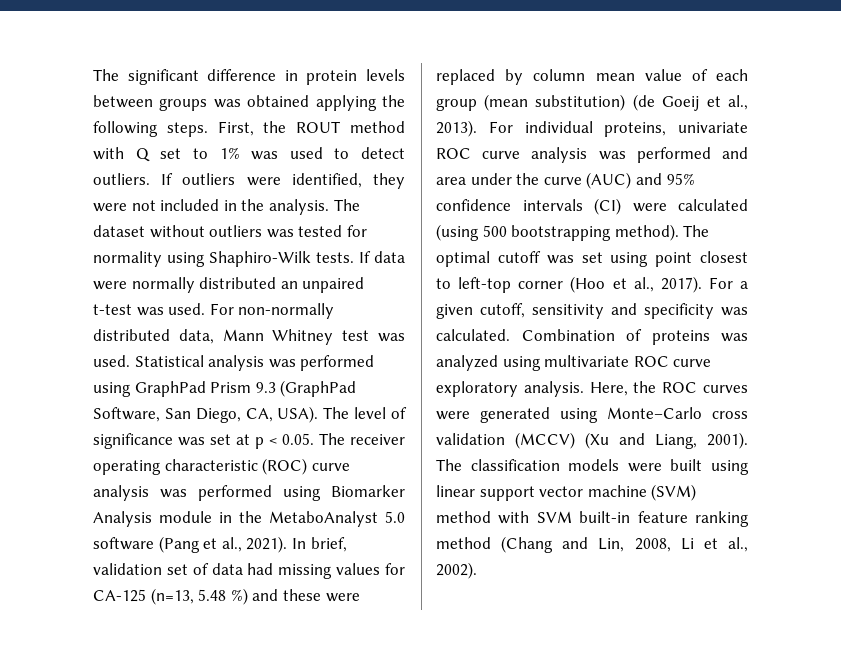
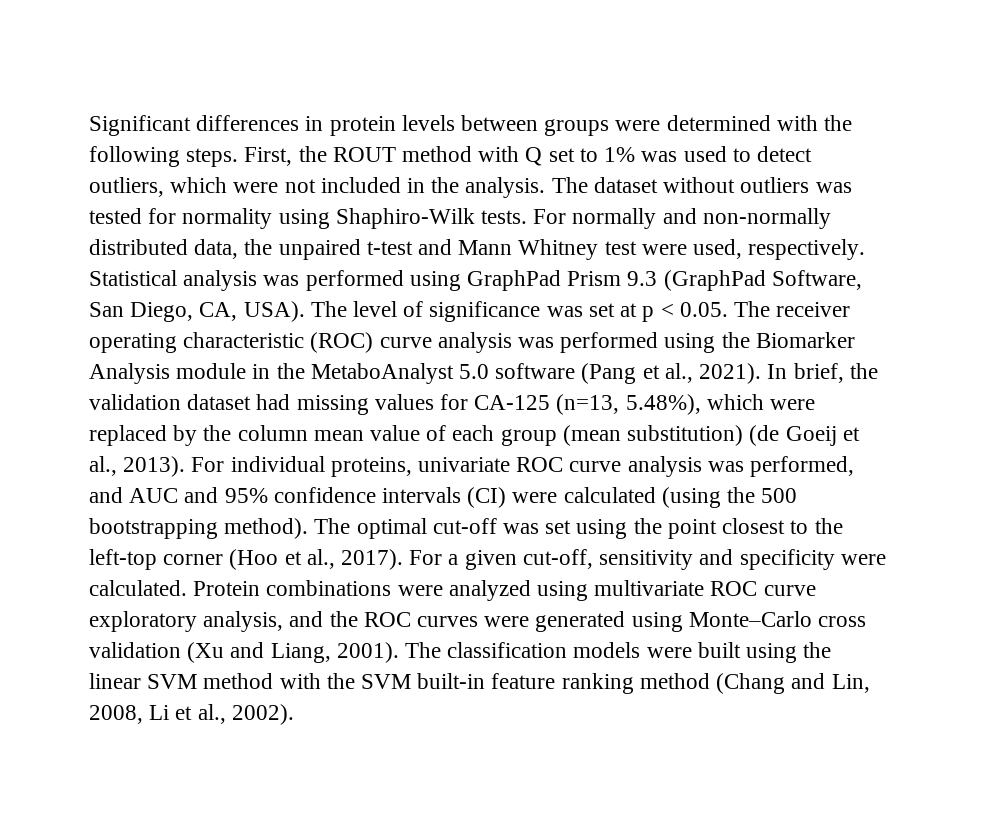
[93,69,277,85] The significant difference -> [89,115,300,136] Significant differences
[213,95,377,111] was obtained applying -> [615,115,818,131] were determined with
[93,173,405,189] outliers. If outliers were identified, they -> [89,177,228,197] outliers, which
[359,251,405,263] [93,277,365,293] [93,303,335,319] [93,329,406,345] [93,355,130,367] If data were normally distributed an unpaired t-test was used. For non-normally distributed data, Mann Whitney test was used. -> [533,208,831,229] [89,239,866,260] For normally and non-normally distributed data, the unpaired t-test and Mann Whitney test were used, respectively.
(321, 493) none -> [721,332,750,348] the
[93,563,243,575] validation set of data -> [849,363,878,379] [89,394,252,410] the validation dataset
[198,588,321,605] 5.48 %) and these -> [625,394,764,415] 5.48%), which
(524, 77) none -> [203,425,232,441] the
[636,147,748,163] [436,172,632,189] performed and area under the curve (AUC) -> [750,456,855,477] [89,487,179,503] performed, and AUC
(479, 232) none -> [727,487,756,503] the
[497,251,541,263] cutoff -> [432,518,497,534] cut-off
(649, 259) none -> [633,518,662,534] the
(451, 283) none -> [814,518,843,534] the
[480,303,525,318] cutoff, -> [522,549,593,569] cut-off,
[721,307,748,316] [436,329,748,345] was calculated. Combination of proteins was -> [840,554,886,565] [89,580,443,596] were calculated. Protein combinations were
[523,381,628,397] analysis. Here, -> [203,611,324,632] analysis, and
[515,432,575,449] (MCCV) -> (181, 650) none
[436,484,697,501] [436,511,530,524] linear support vector machine (SVM) method with -> [803,642,832,658] [89,673,355,689] the linear SVM method with the

